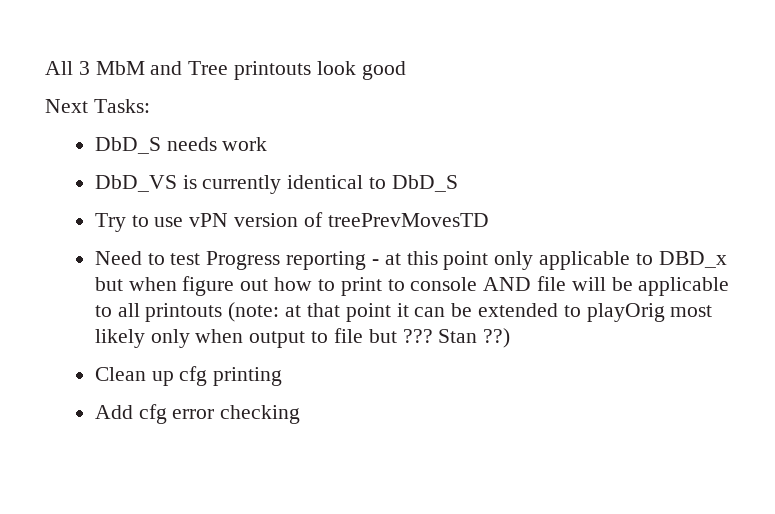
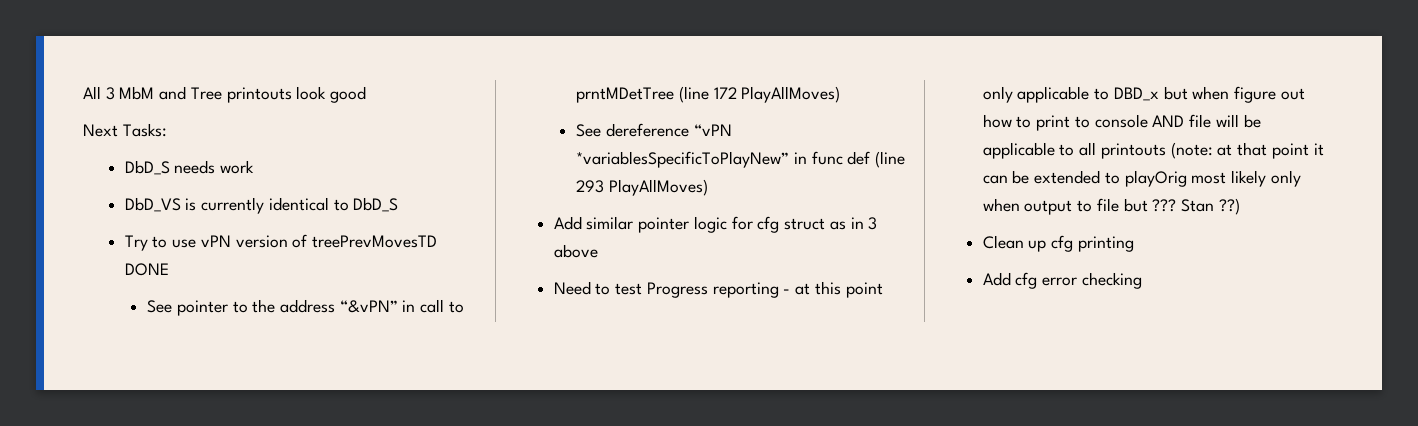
(489, 220) none -> [124,263,169,276] [147,299,464,316] [576,86,841,103] [576,123,732,137] [576,151,906,168] [576,179,708,196] [553,216,878,233] [553,244,598,258] DONE // See pointer to the address “&vPN” in call to prntMDetTree (line 172 PlayAllMoves) // See dereference “vPN *variablesSpecificToPlayNew” in func def (line 293 PlayAllMoves) // Add similar pointer logic for cfg struct as in 3 above

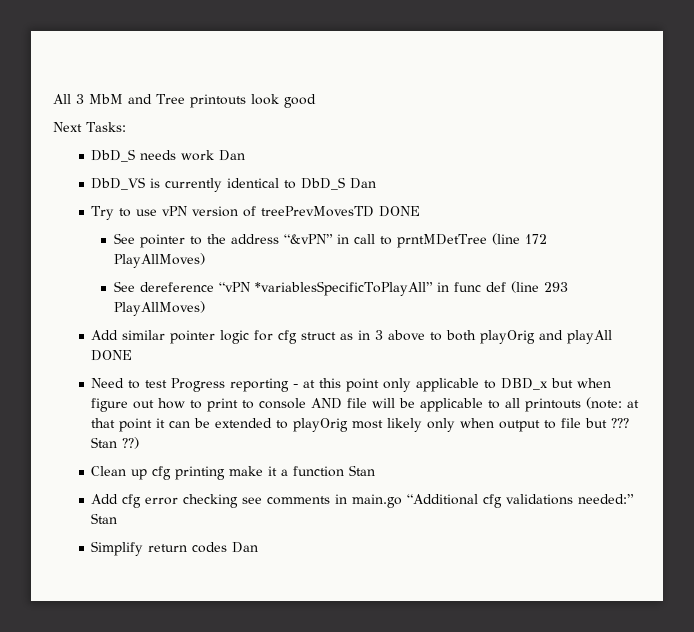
(255, 167) none -> [219,150,246,161] Dan
(399, 204) none -> [350,178,377,189] Dan
[576,151,790,168] *variablesSpecificToPlayNew” -> [255,281,434,296] *variablesSpecificToPlayAll”
(598, 251) none -> [430,330,613,344] [91,350,133,361] to both playOrig and playAll DONE
(1134, 244) none -> [229,465,376,477] make it a function Stan
(1142, 280) none -> [242,494,635,508] [91,513,118,524] [91,541,259,556] see comments in main.go “Additional cfg validations needed:” Stan // Simplify return codes Dan

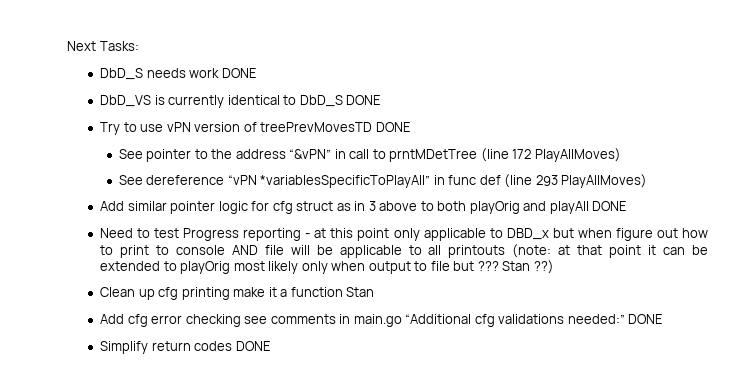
[53,94,316,108] All 3 MbM and Tree printouts look good // -> (67, 46) none
[219,150,246,161] Dan -> [221,68,256,78] DONE
[350,178,377,189] Dan -> [346,95,381,105] DONE
[91,513,118,524] Stan -> [628,314,663,324] DONE
[232,542,259,553] Dan -> [235,341,270,351] DONE

